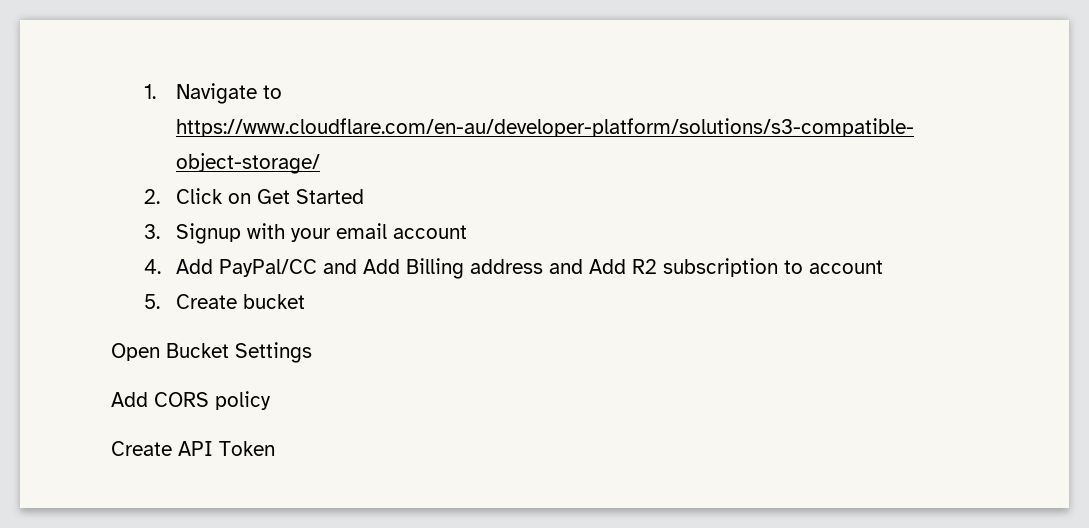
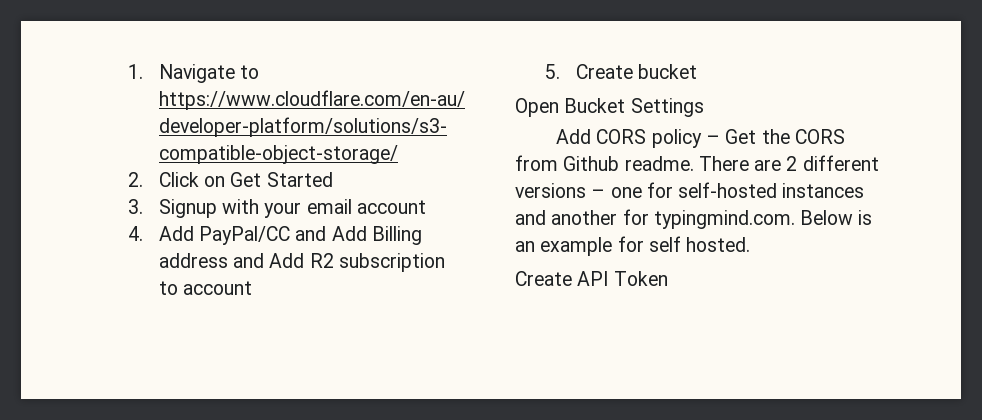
(271, 400) none -> [705,129,845,144] [515,155,879,171] [515,182,865,198] [515,209,873,229] [515,236,751,256] – Get the CORS from Github readme. There are 2 different versions – one for self-hosted instances and another for typingmind.com. Below is an example for self hosted.

